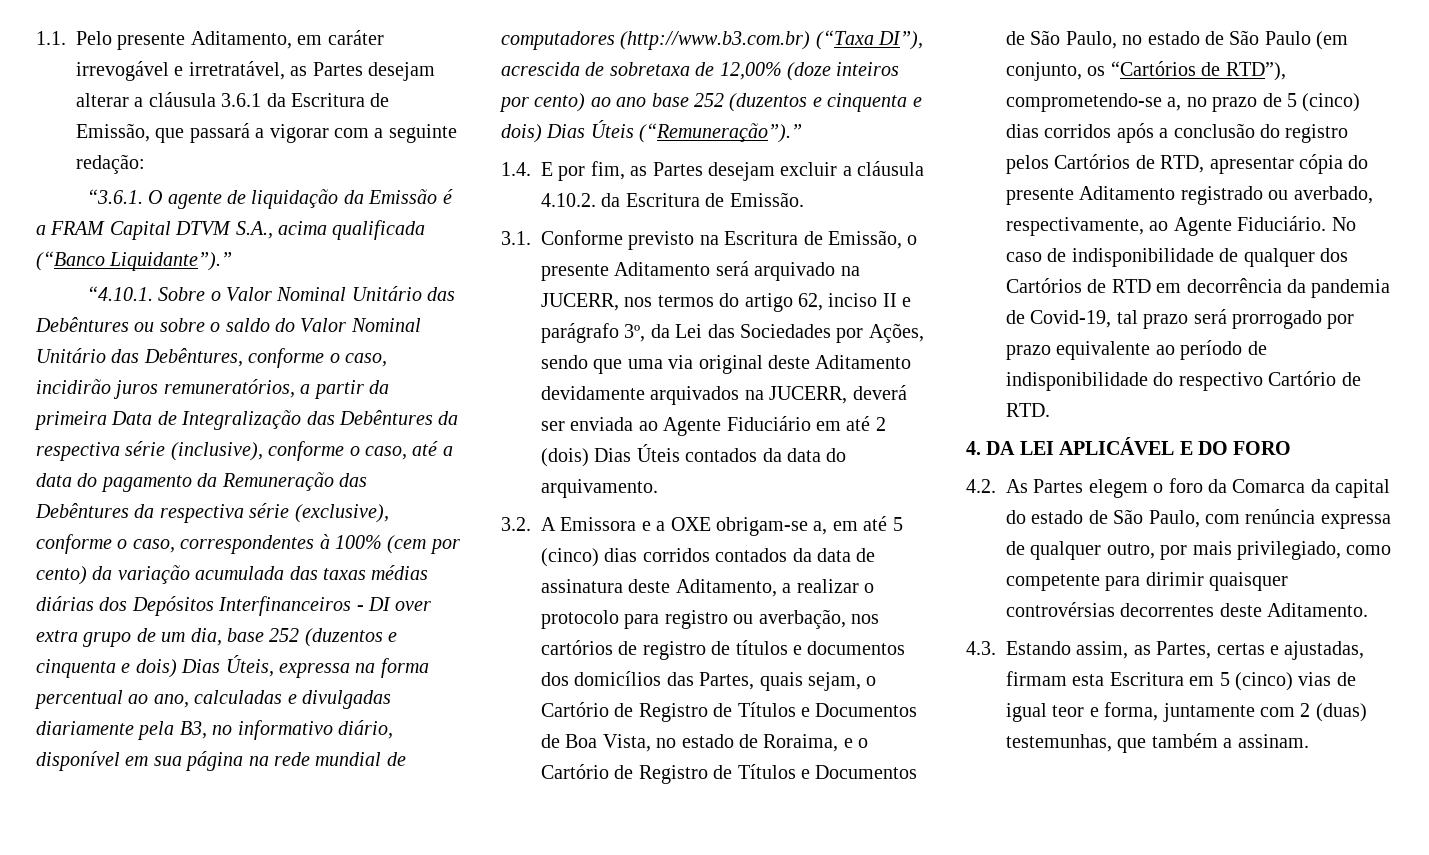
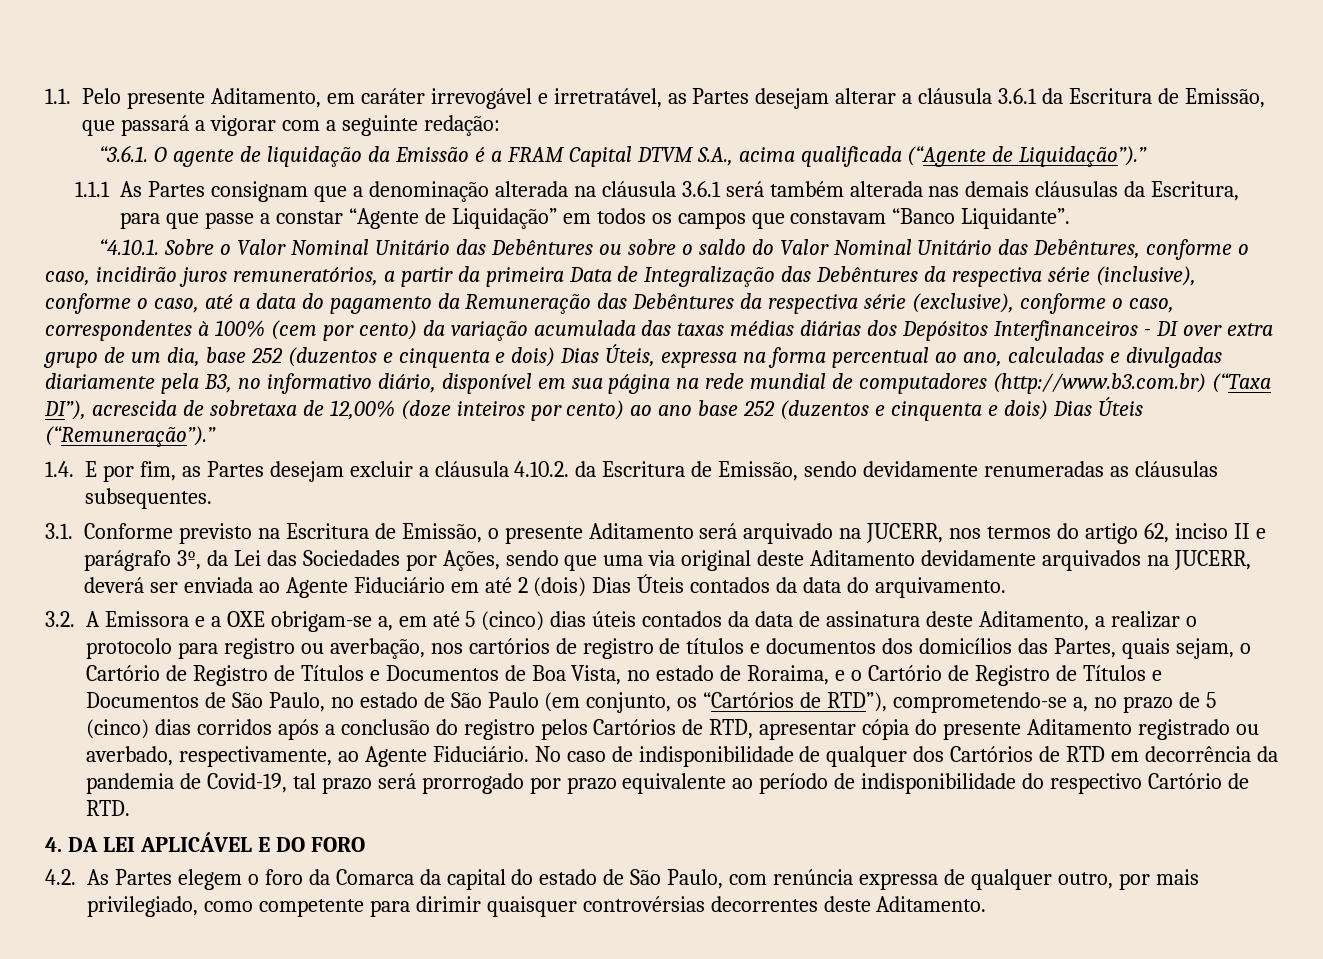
[36,251,233,271] (“Banco Liquidante”).” -> [907,146,1148,167] [75,181,1240,202] [120,208,1071,229] (“Agente de Liquidação”).” // 1.1.1 As Partes consignam que a denominação alterada na cláusula 3.6.1 será também alterada nas demais cláusulas da Escritura, para que passe a constar “Agente de Liquidação” em todos os campos que constavam “Banco Liquidante”.
[729,192,804,207] Emissão. -> [718,461,1218,481] [85,488,212,509] Emissão, sendo devidamente renumeradas as cláusulas subsequentes.
[642,548,710,562] corridos -> [592,611,637,627] úteis
[966,641,1365,660] [1006,671,1356,691] [1006,702,1367,722] [1006,733,1309,753] // 4.3. Estando assim, as Partes, certas e ajustadas, firmam esta Escritura em 5 (cinco) vias de igual teor e forma, juntamente com 2 (duas) testemunhas, que também a assinam. -> (987, 904) none

